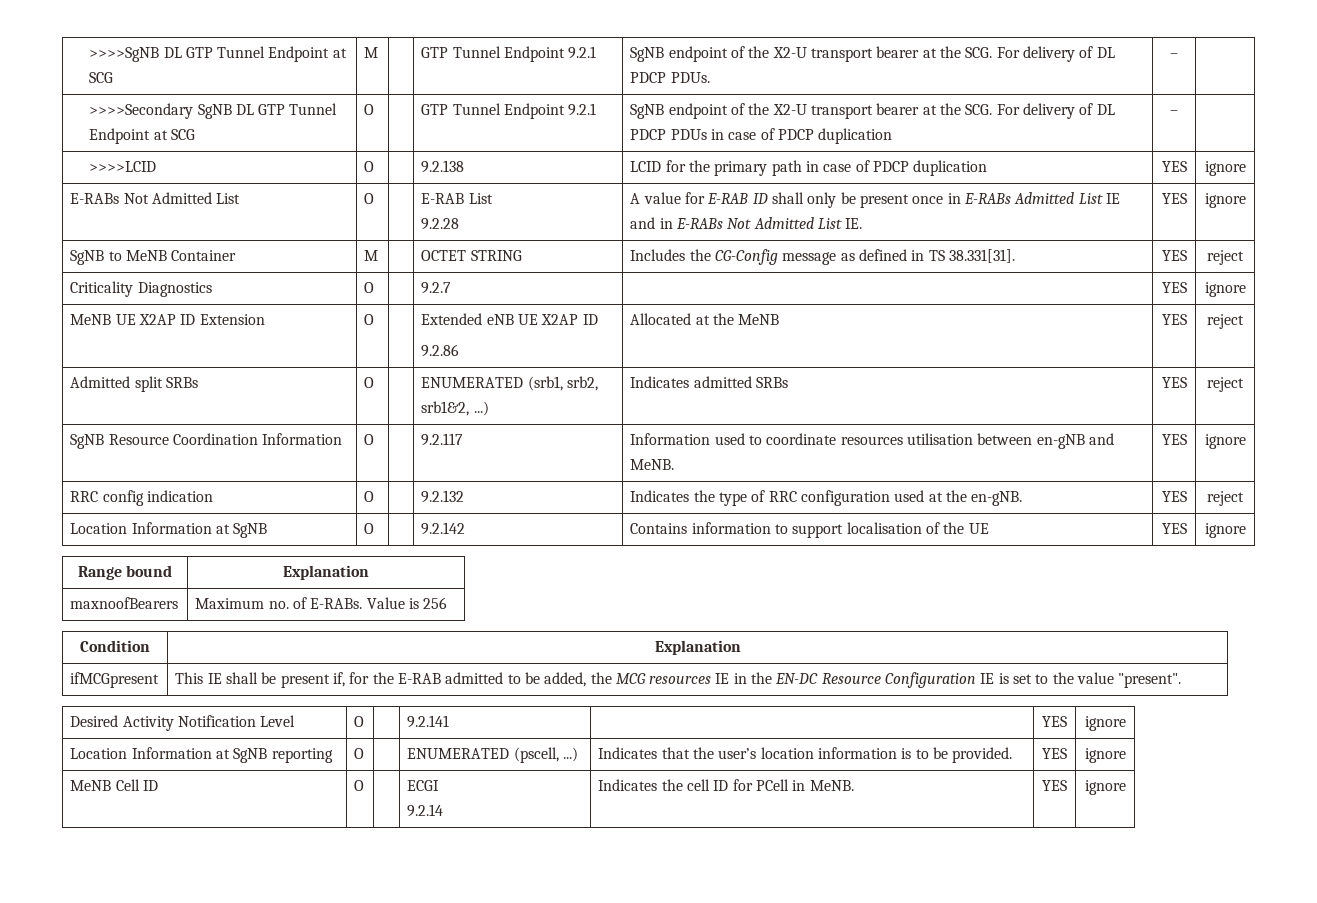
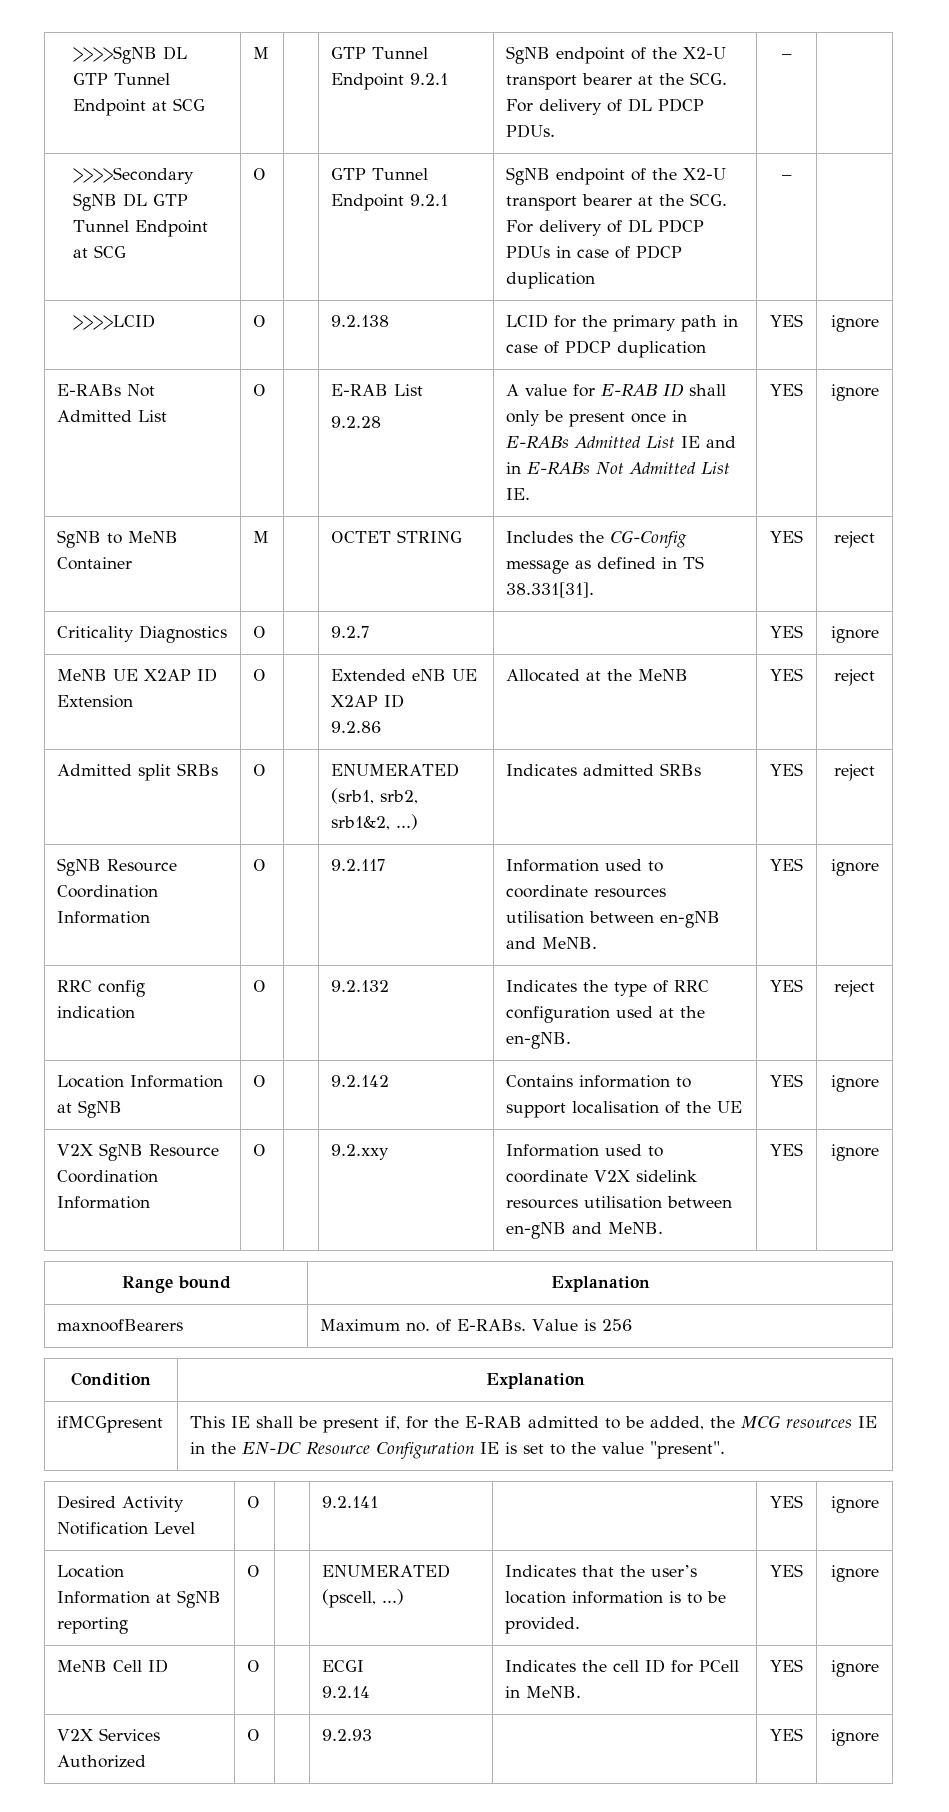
(1246, 530) none -> [57,1143,220,1161] [57,1170,159,1183] [57,1196,151,1209] [253,1144,267,1156] [331,1144,390,1160] [506,1144,664,1157] [506,1170,698,1183] [506,1196,733,1209] [506,1222,664,1239] [770,1143,803,1156] [830,1144,879,1161] // V2X SgNB Resource Coordination Information | O | | 9.2.xxy | Information used to coordinate V2X sidelink resources utilisation between en-gNB and MeNB. | YES | ignore
(1126, 787) none -> [57,1728,161,1741] [57,1755,147,1768] [247,1729,261,1741] [322,1729,373,1741] [770,1728,803,1741] [830,1729,879,1746] // V2X Services Authorized | O | | 9.2.93 | | YES | ignore

